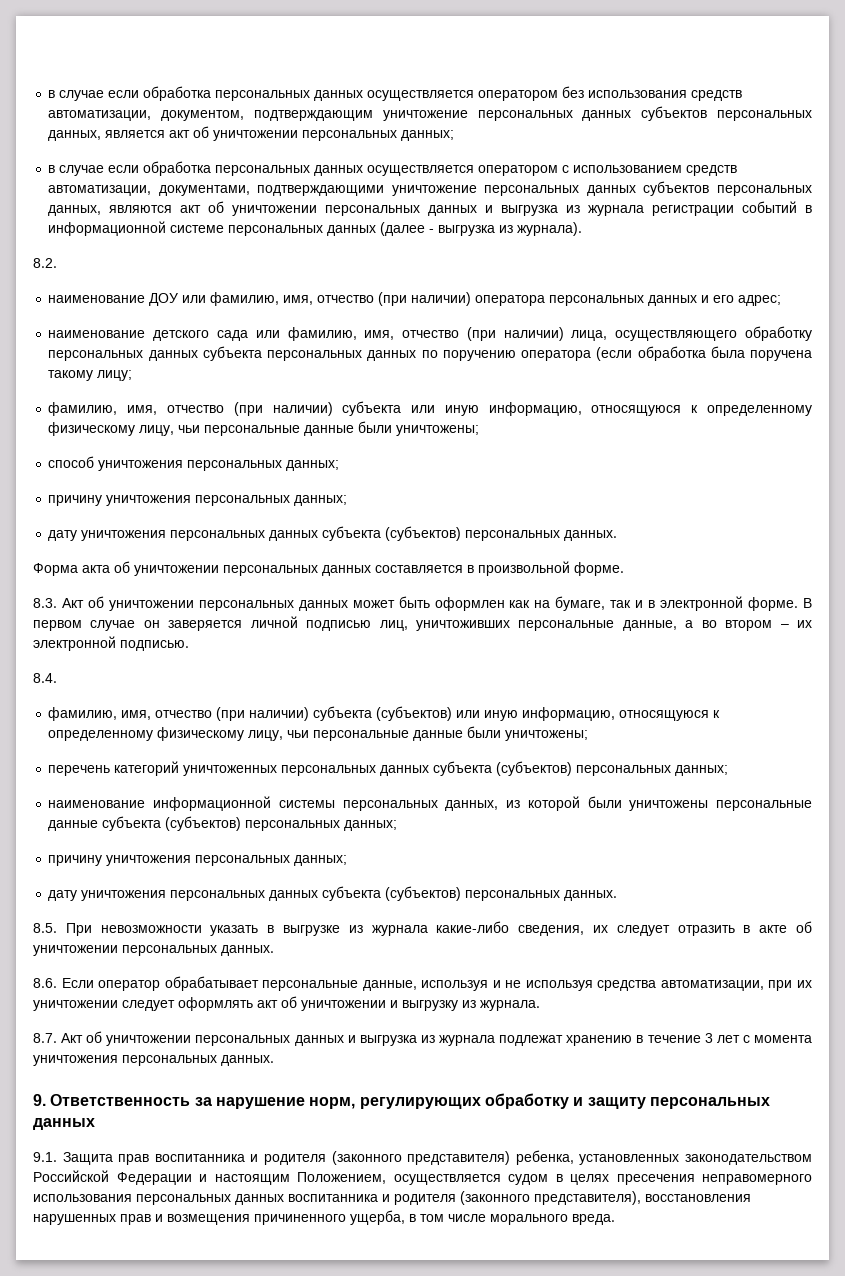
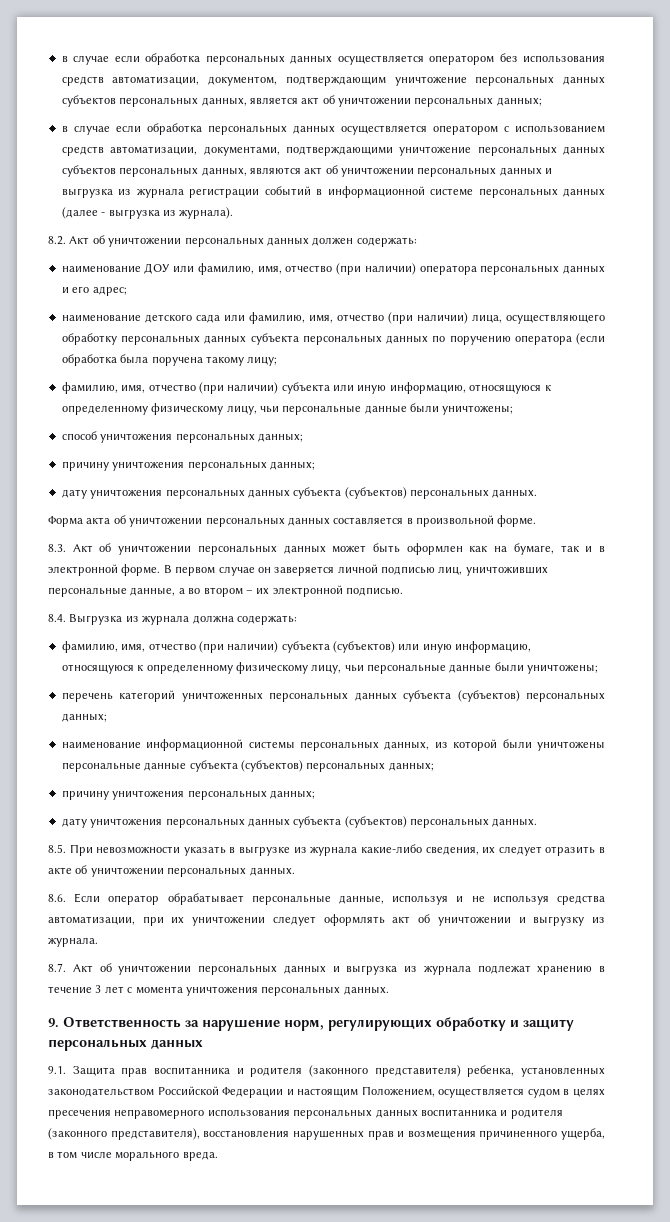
(57, 263) none -> [69,235,417,247] Акт об уничтожении персональных данных должен содержать:
(57, 678) none -> [69,614,297,625] Выгрузка из журнала должна содержать:

